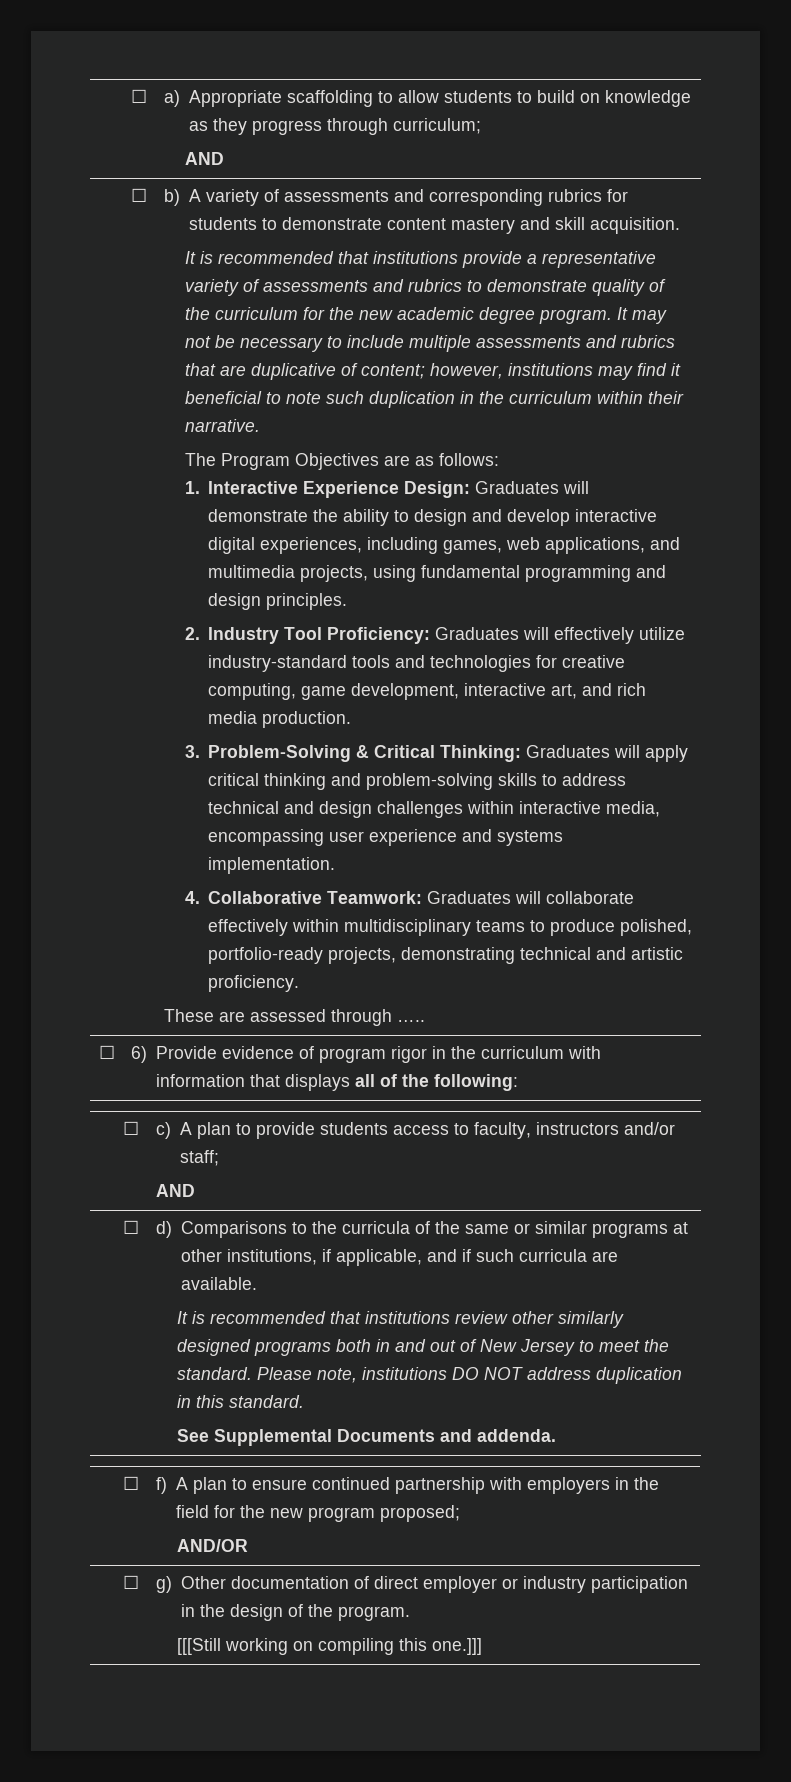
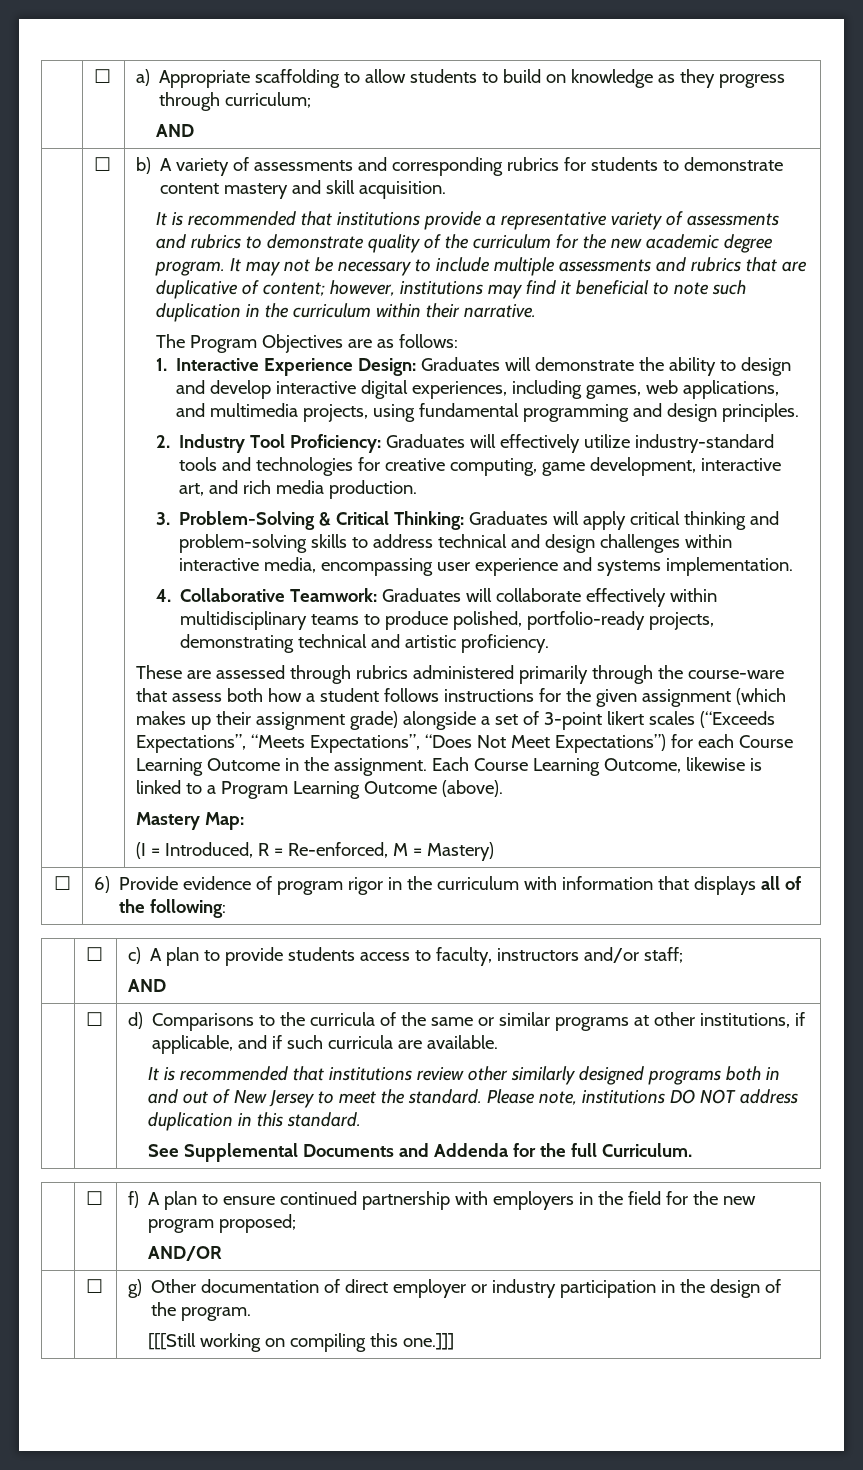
[397,1020,426,1022] ….. -> [355,665,784,684] [135,688,786,707] [135,711,775,730] [135,734,793,753] [135,757,762,776] [135,780,503,799] [135,812,244,830] [135,842,494,861] rubrics administered primarily through the course-ware that assess both how a student follows instructions for the given assignment (which makes up their assignment grade) alongside a set of 3-point likert scales (“Exceeds Expectations”, “Meets Expectations”, “Does Not Meet Expectations”) for each Course Learning Outcome in the assignment. Each Course Learning Outcome, likewise is linked to a Program Learning Outcome (above). // Mastery Map: // (I = Introduced, R = Re-enforced, M = Mastery)
[476,1429,556,1442] addenda. -> [434,1143,693,1157] Addenda for the full Curriculum.

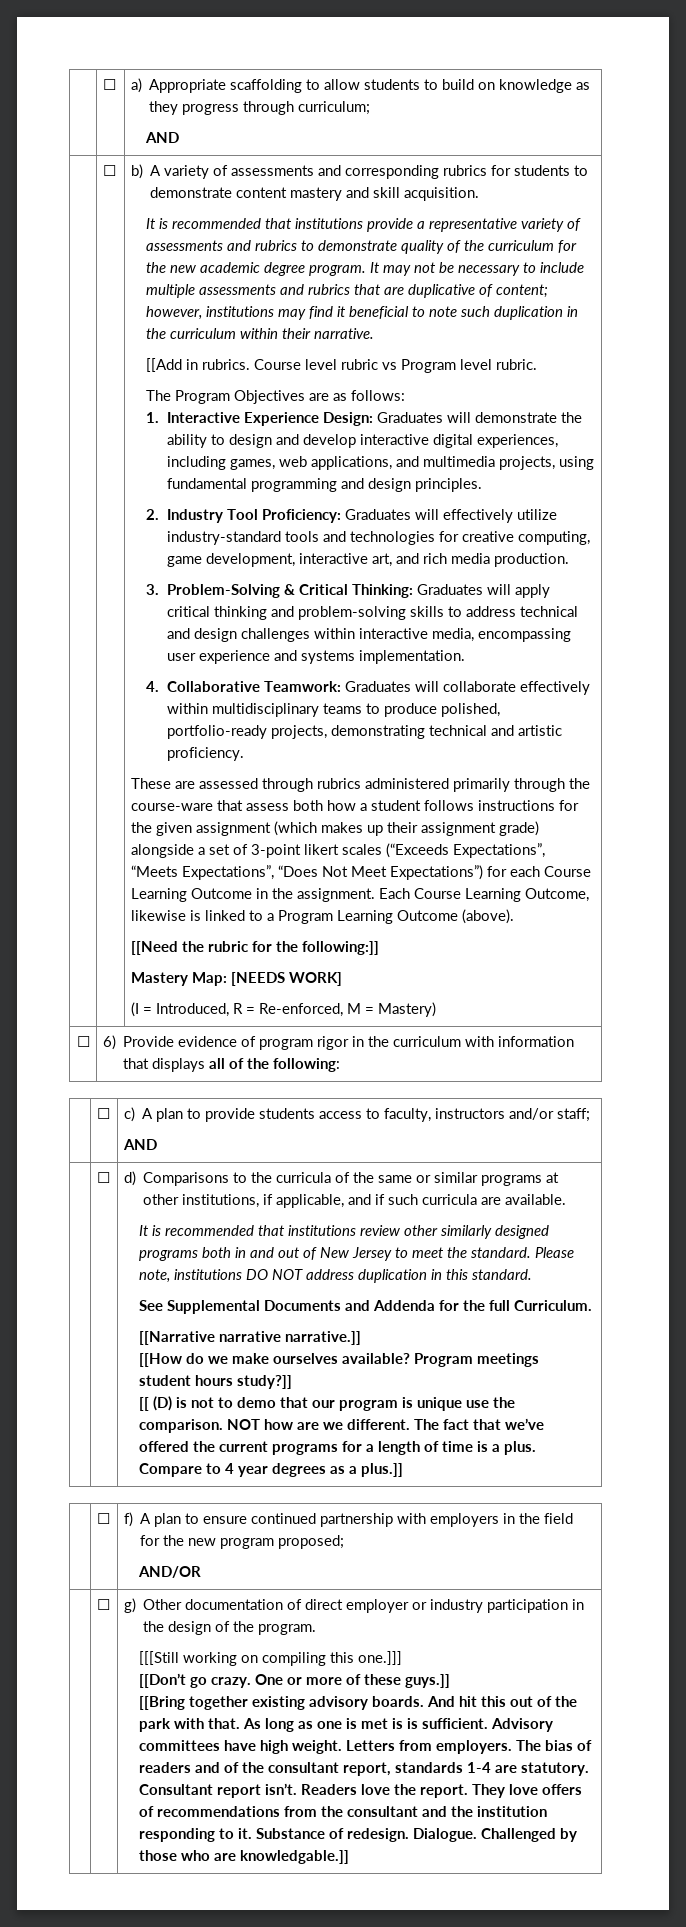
(537, 311) none -> [146,358,538,373] // [[Add in rubrics. Course level rubric vs Program level rubric.
(503, 788) none -> [130,941,379,955] // [[Need the rubric for the following:]]
(244, 821) none -> [230,972,342,986] [NEEDS WORK]
(693, 1150) none -> [139,1331,362,1345] [139,1353,540,1367] [139,1375,293,1389] [139,1396,516,1411] [139,1418,545,1433] [139,1441,537,1455] [139,1463,404,1477] // [[Narrative narrative narrative.]] // [[How do we make ourselves available? Program meetings student hours study?]] // [[ (D) is not to demo that our program is unique use the comparison. NOT how are we different. The fact that we’ve offered the current programs for a length of time is a plus. Compare to 4 year degrees as a plus.]]
(455, 1341) none -> [139,1673,451,1688] [139,1696,578,1710] [139,1718,554,1732] [139,1740,593,1754] [139,1762,590,1776] [139,1783,583,1798] [139,1806,548,1817] [139,1828,578,1842] [139,1850,350,1864] // [[Don’t go crazy. One or more of these guys.]] // [[Bring together existing advisory boards. And hit this out of the park with that. As long as one is met is is sufficient. Advisory committees have high weight. Letters from employers. The bias of readers and of the consultant report, standards 1-4 are statutory. Consultant report isn’t. Readers love the report. They love offers of recommendations from the consultant and the institution responding to it. Substance of redesign. Dialogue. Challenged by those who are knowledgable.]]

